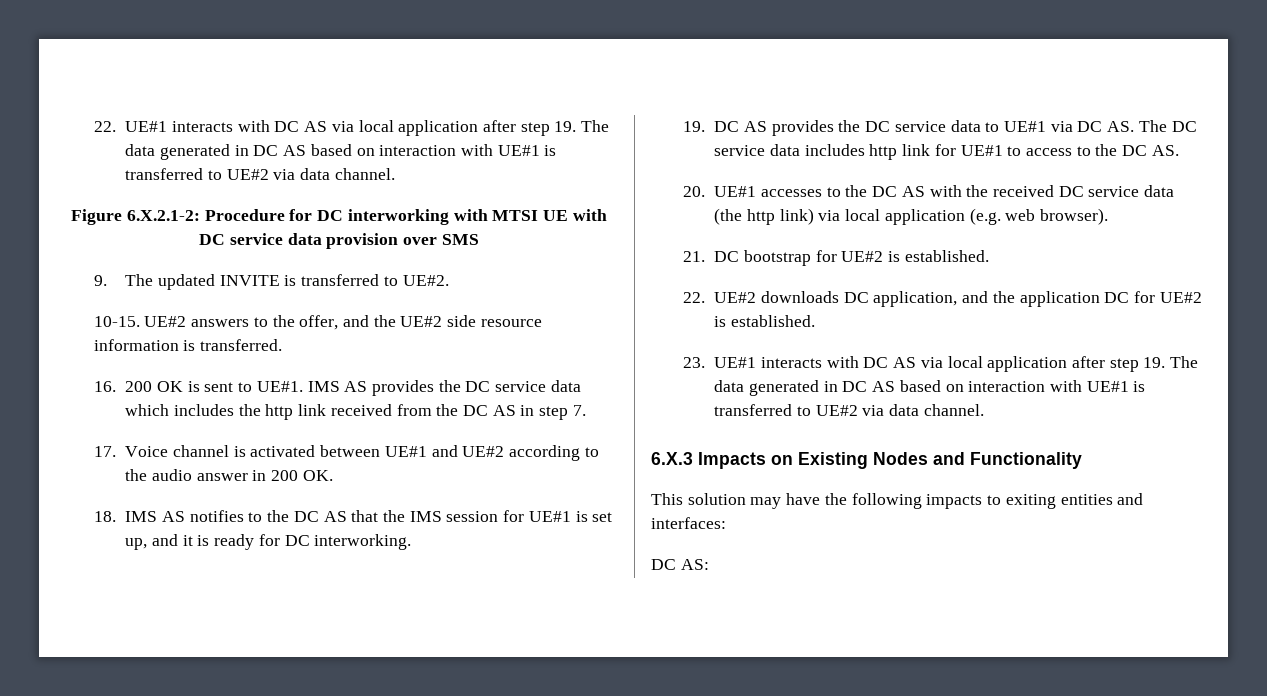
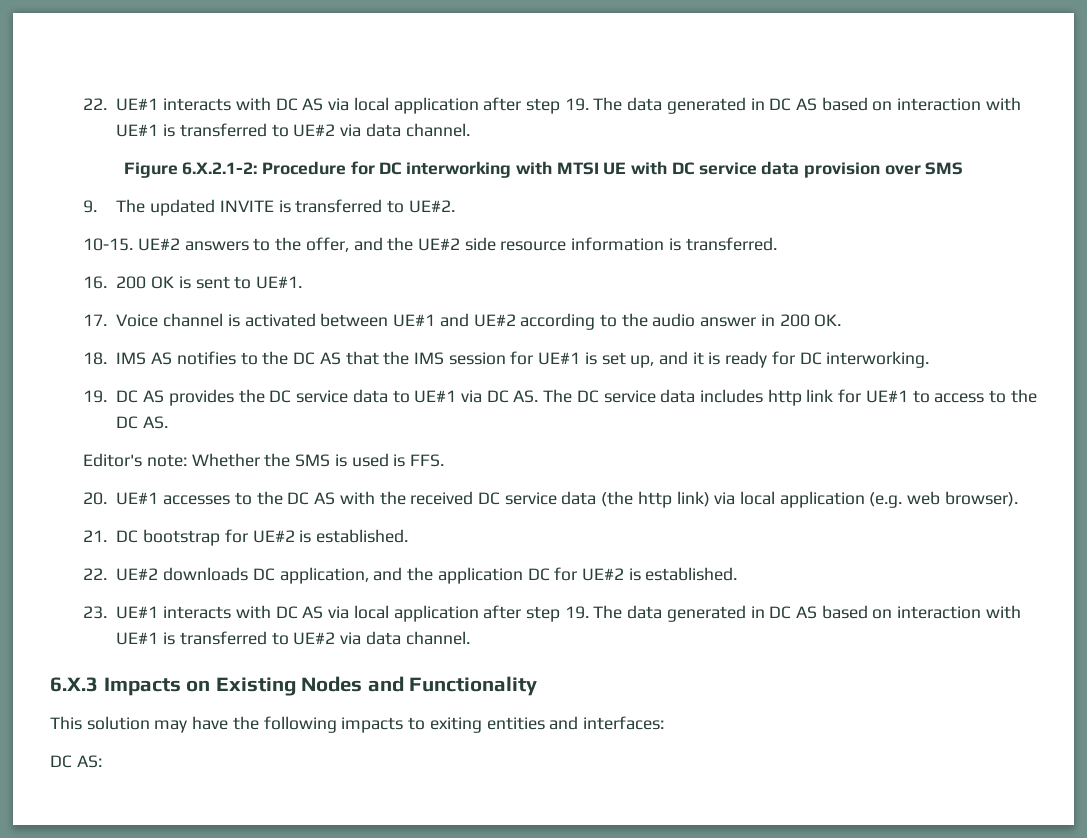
[307,380,581,396] [125,404,586,420] IMS AS provides the DC service data which includes the http link received from the DC AS in step 7. -> (303, 282) none
(1179, 150) none -> [83,453,445,467] // Editor's note: Whether the SMS is used is FFS.

